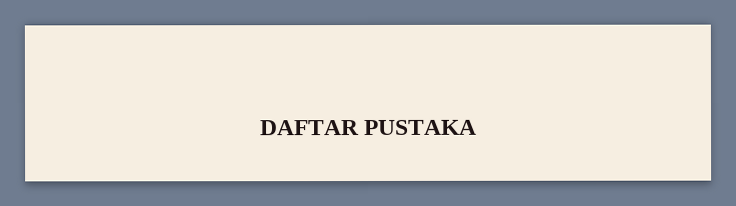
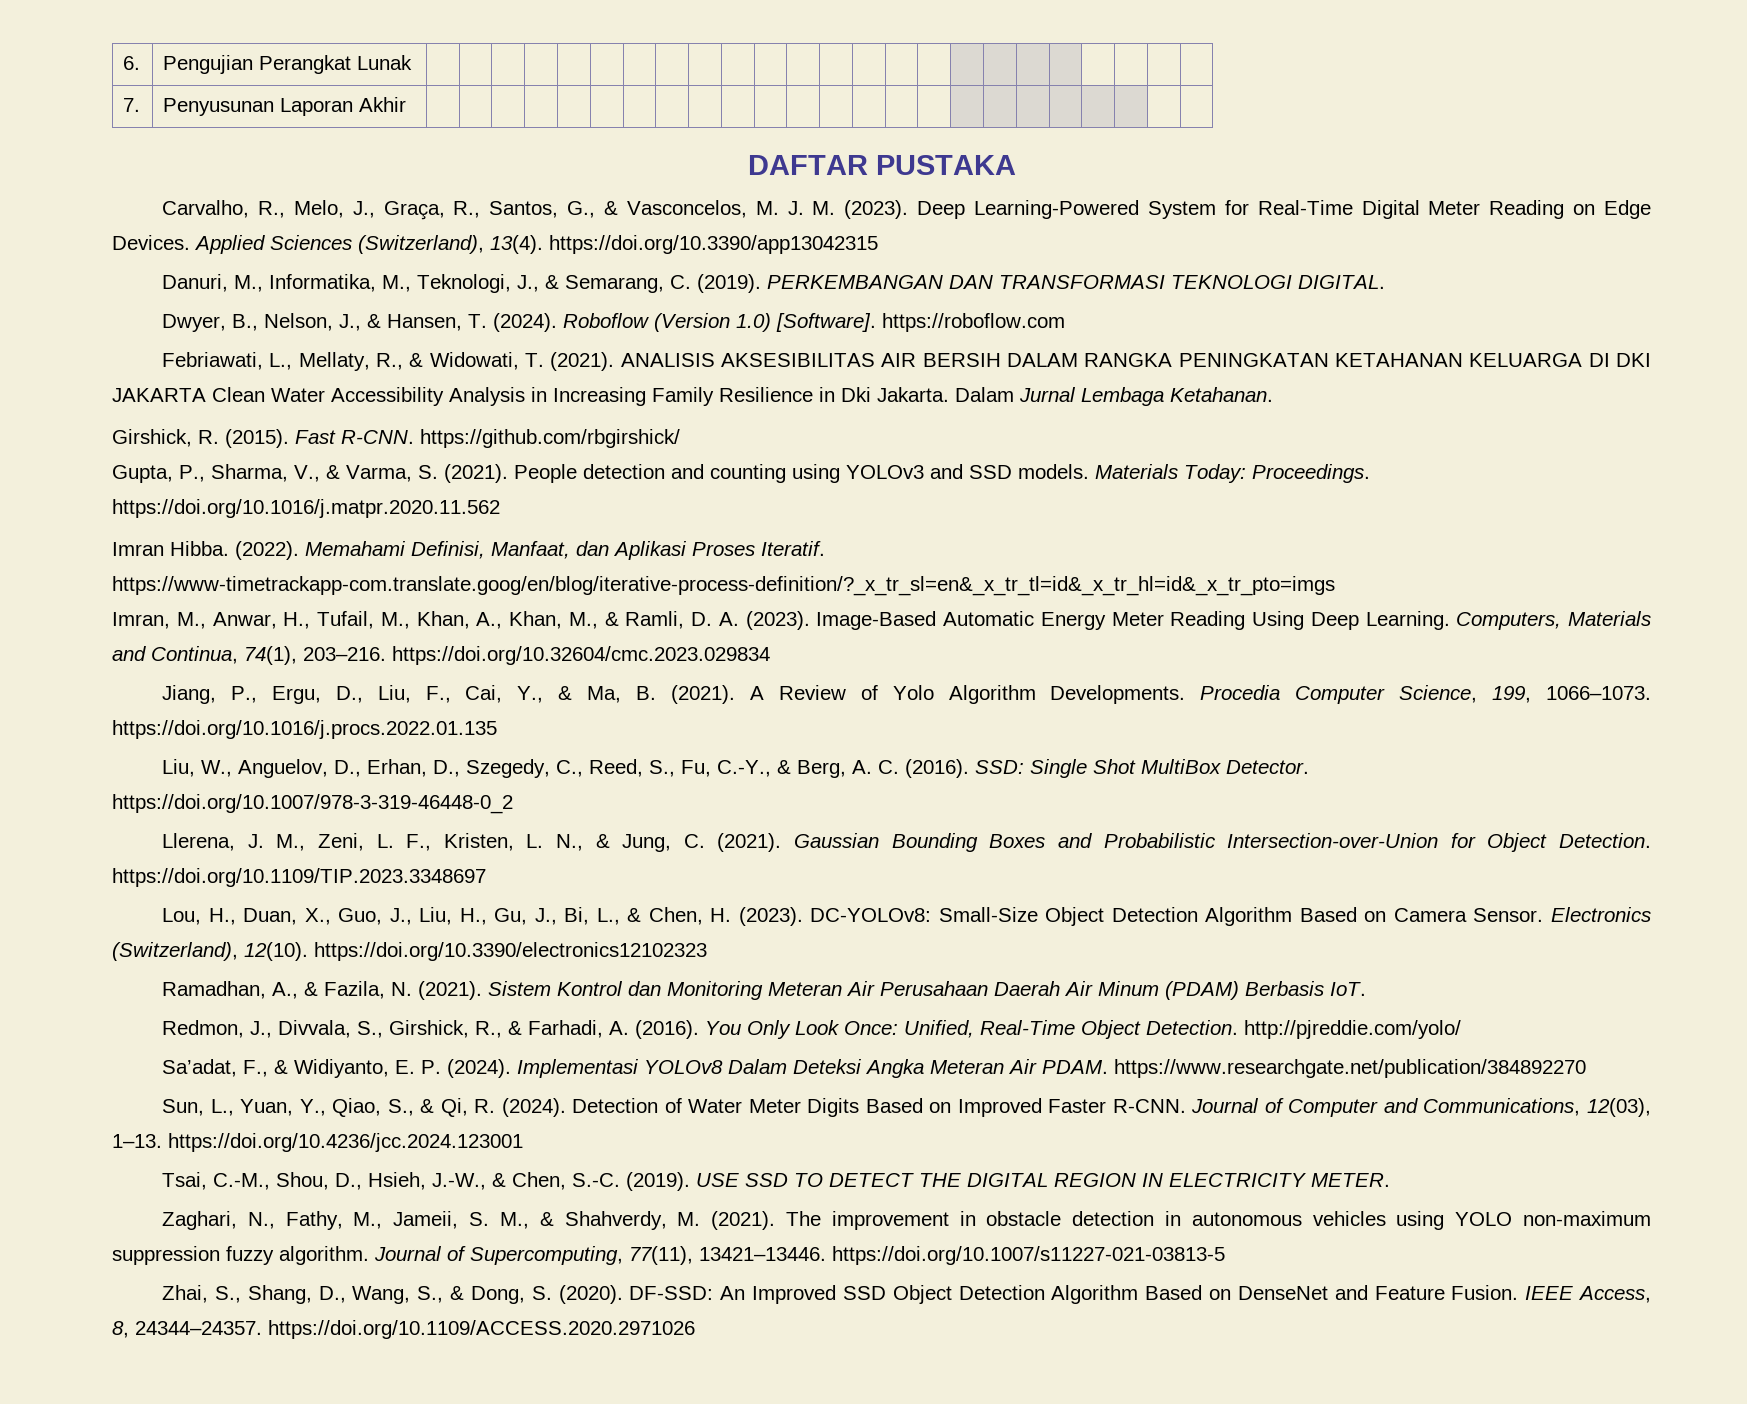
[259,119,478,136] DAFTAR PUSTAKA -> [123,56,141,70] [163,55,413,74] [123,98,141,112] [163,97,407,116] [747,155,1016,175] [162,200,1651,220] [112,235,878,254] [162,274,1386,293] [162,313,1066,332] [162,352,1651,371] [112,387,1273,406] [112,429,680,448] [112,464,1370,483] [112,499,500,518] [112,541,825,560] [112,576,1335,596] [112,611,1651,630] [112,646,770,665] [162,685,1651,704] [112,720,497,739] [162,759,1310,778] [112,794,513,814] [162,833,1651,852] [112,868,486,887] [162,907,1651,926] [112,942,707,961] [162,981,1367,1000] [162,1020,1462,1039] [162,1059,1587,1078] [162,1098,1651,1117] [112,1133,523,1152] [162,1172,1391,1191] [162,1211,1652,1230] [112,1246,1225,1265] [162,1285,1651,1304] [112,1320,695,1339] 6. | Pengujian Perangkat Lunak | | | | | | | | | | | | | | | | | | | | | | | | // 7. | Penyusunan Laporan Akhir | | | | | | | | | | | | | | | | | | | | | | | | // DAFTAR PUSTAKA // Carvalho, R., Melo, J., Graça, R., Santos, G., & Vasconcelos, M. J. M. (2023). Deep Learning-Powered System for Real-Time Digital Meter Reading on Edge Devices. Applied Sciences (Switzerland), 13(4). https://doi.org/10.3390/app13042315 // Danuri, M., Informatika, M., Teknologi, J., & Semarang, C. (2019). PERKEMBANGAN DAN TRANSFORMASI TEKNOLOGI DIGITAL. // Dwyer, B., Nelson, J., & Hansen, T. (2024). Roboflow (Version 1.0) [Software]. https://roboflow.com // Febriawati, L., Mellaty, R., & Widowati, T. (2021). ANALISIS AKSESIBILITAS AIR BERSIH DALAM RANGKA PENINGKATAN KETAHANAN KELUARGA DI DKI JAKARTA Clean Water Accessibility Analysis in Increasing Family Resilience in Dki Jakarta. Dalam Jurnal Lembaga Ketahanan. // Girshick, R. (2015). Fast R-CNN. https://github.com/rbgirshick/ // Gupta, P., Sharma, V., & Varma, S. (2021). People detection and counting using YOLOv3 and SSD models. Materials Today: Proceedings. https://doi.org/10.1016/j.matpr.2020.11.562 // Imran Hibba. (2022). Memahami Definisi, Manfaat, dan Aplikasi Proses Iteratif. https://www-timetrackapp-com.translate.goog/en/blog/iterative-process-definition/?_x_tr_sl=en&_x_tr_tl=id&_x_tr_hl=id&_x_tr_pto=imgs // Imran, M., Anwar, H., Tufail, M., Khan, A., Khan, M., & Ramli, D. A. (2023). Image-Based Automatic Energy Meter Reading Using Deep Learning. Computers, Materials and Continua, 74(1), 203–216. https://doi.org/10.32604/cmc.2023.029834 // Jiang, P., Ergu, D., Liu, F., Cai, Y., & Ma, B. (2021). A Review of Yolo Algorithm Developments. Procedia Computer Science, 199, 1066–1073. https://doi.org/10.1016/j.procs.2022.01.135 // Liu, W., Anguelov, D., Erhan, D., Szegedy, C., Reed, S., Fu, C.-Y., & Berg, A. C. (2016). SSD: Single Shot MultiBox Detector. https://doi.org/10.1007/978-3-319-46448-0_2 // Llerena, J. M., Zeni, L. F., Kristen, L. N., & Jung, C. (2021). Gaussian Bounding Boxes and Probabilistic Intersection-over-Union for Object Detection. https://doi.org/10.1109/TIP.2023.3348697 // Lou, H., Duan, X., Guo, J., Liu, H., Gu, J., Bi, L., & Chen, H. (2023). DC-YOLOv8: Small-Size Object Detection Algorithm Based on Camera Sensor. Electronics (Switzerland), 12(10). https://doi.org/10.3390/electronics12102323 // Ramadhan, A., & Fazila, N. (2021). Sistem Kontrol dan Monitoring Meteran Air Perusahaan Daerah Air Minum (PDAM) Berbasis IoT. // Redmon, J., Divvala, S., Girshick, R., & Farhadi, A. (2016). You Only Look Once: Unified, Real-Time Object Detection. http://pjreddie.com/yolo/ // Sa’adat, F., & Widiyanto, E. P. (2024). Implementasi YOLOv8 Dalam Deteksi Angka Meteran Air PDAM. https://www.researchgate.net/publication/384892270 // Sun, L., Yuan, Y., Qiao, S., & Qi, R. (2024). Detection of Water Meter Digits Based on Improved Faster R-CNN. Journal of Computer and Communications, 12(03), 1–13. https://doi.org/10.4236/jcc.2024.123001 // Tsai, C.-M., Shou, D., Hsieh, J.-W., & Chen, S.-C. (2019). USE SSD TO DETECT THE DIGITAL REGION IN ELECTRICITY METER. // Zaghari, N., Fathy, M., Jameii, S. M., & Shahverdy, M. (2021). The improvement in obstacle detection in autonomous vehicles using YOLO non-maximum suppression fuzzy algorithm. Journal of Supercomputing, 77(11), 13421–13446. https://doi.org/10.1007/s11227-021-03813-5 // Zhai, S., Shang, D., Wang, S., & Dong, S. (2020). DF-SSD: An Improved SSD Object Detection Algorithm Based on DenseNet and Feature Fusion. IEEE Access, 8, 24344–24357. https://doi.org/10.1109/ACCESS.2020.2971026

